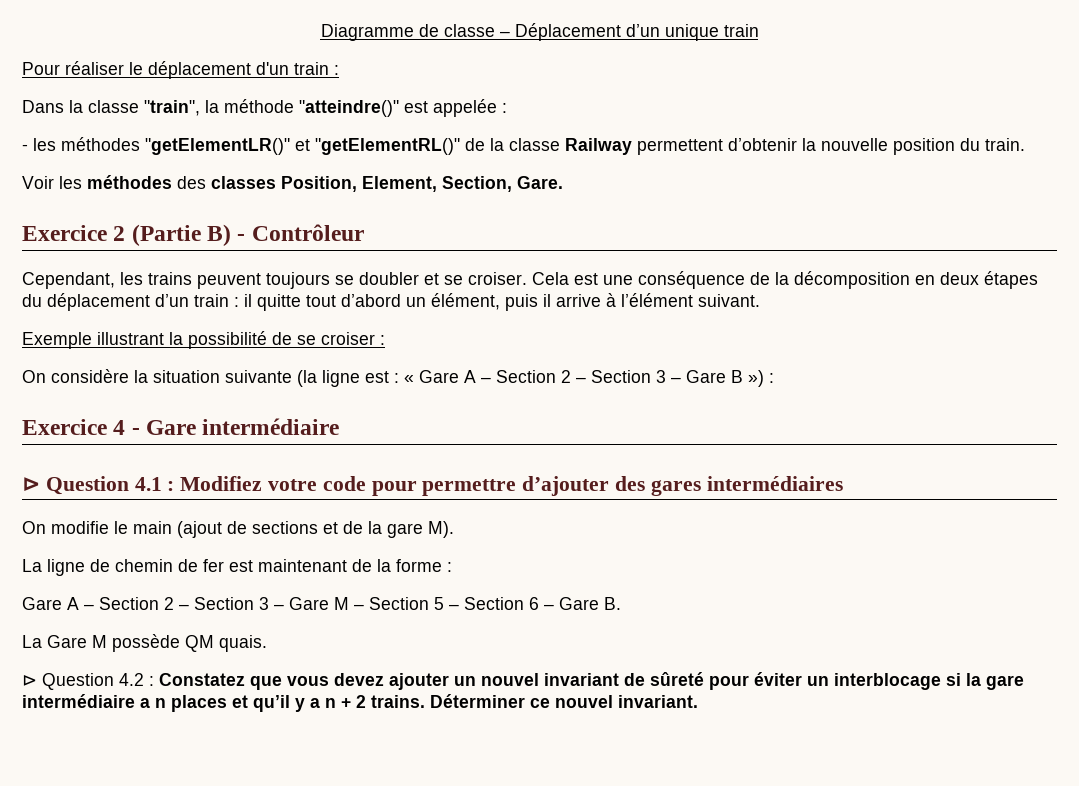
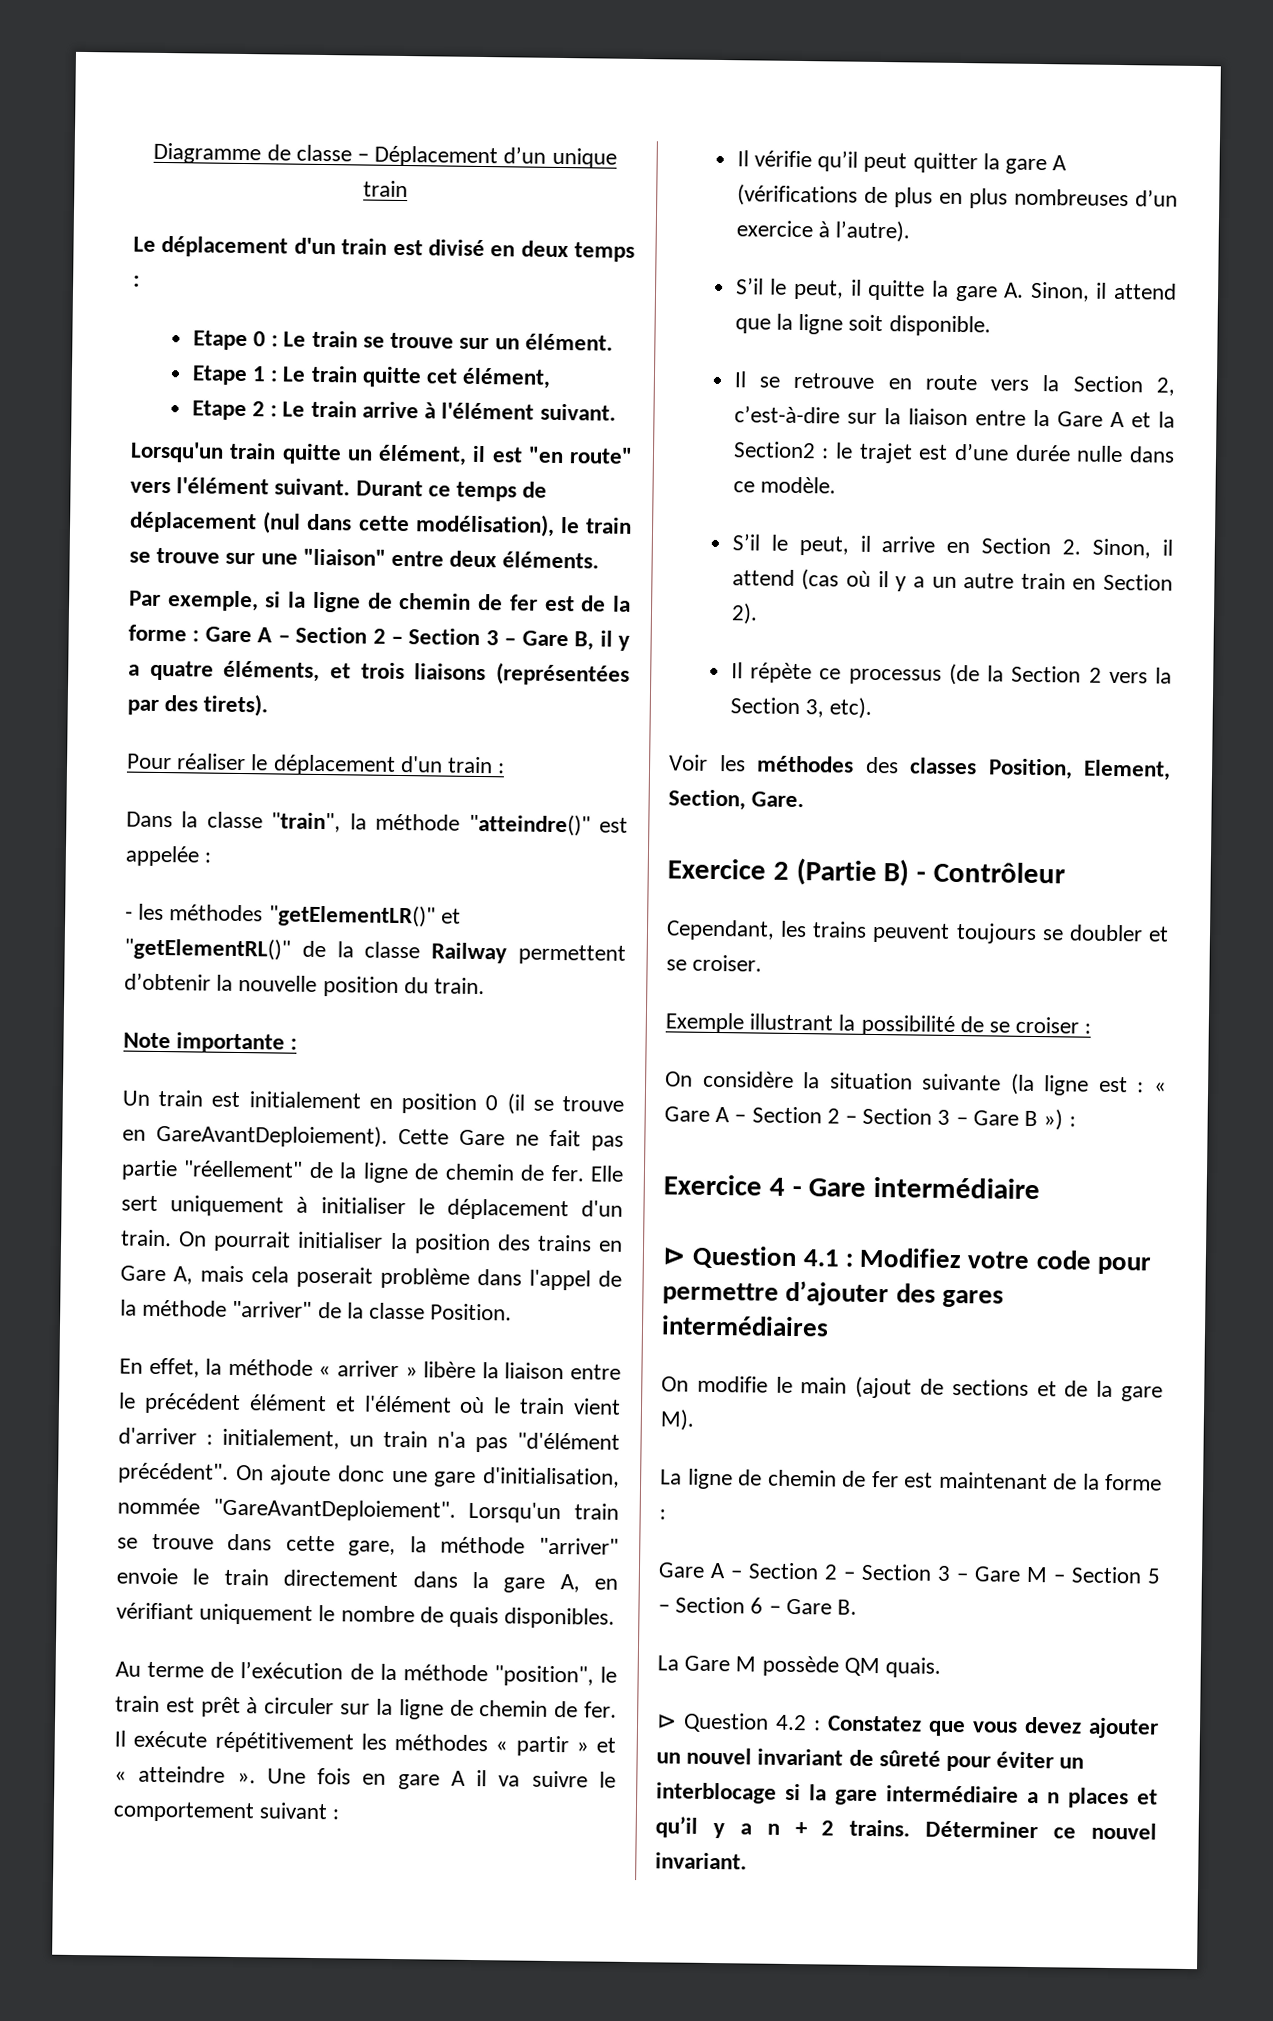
(759, 30) none -> [133,235,635,262] [133,275,140,287] [192,330,613,351] [191,365,552,389] [191,400,616,421] [130,441,633,466] [130,477,548,502] [129,511,632,537] [129,547,600,569] [129,590,632,613] [128,624,631,651] [128,660,630,686] [127,693,269,717] // Le déplacement d'un train est divisé en deux temps : // Etape 0 : Le train se trouve sur un élément. // Etape 1 : Le train quitte cet élément, // Etape 2 : Le train arrive à l'élément suivant. // Lorsqu'un train quitte un élément, il est "en route" vers l'élément suivant. Durant ce temps de déplacement (nul dans cette modélisation), le train se trouve sur une "liaison" entre deux éléments. // Par exemple, si la ligne de chemin de fer est de la forme : Gare A – Section 2 – Section 3 – Gare B, il y a quatre éléments, et trois liaisons (représentées par des tirets).
(1025, 144) none -> [123,1032,298,1054] [122,1090,624,1115] [122,1123,624,1151] [121,1159,624,1184] [121,1195,623,1221] [121,1229,623,1255] [120,1265,622,1291] [120,1299,513,1321] [119,1357,622,1380] [118,1392,621,1415] [118,1427,620,1453] [118,1462,620,1488] [117,1497,619,1524] [117,1533,619,1557] [116,1567,618,1593] [116,1602,616,1629] [115,1661,617,1687] [115,1695,617,1720] [114,1730,616,1757] [114,1765,616,1790] [113,1801,340,1823] [736,150,1068,175] [736,184,1178,209] [735,220,911,243] [735,277,1177,302] [734,313,991,337] [733,371,1175,396] [733,405,1175,428] [732,441,1175,464] [732,476,837,494] [731,533,1173,559] [731,569,1173,592] [730,603,758,625] [730,662,1172,686] [729,697,873,719] // Note importante : // Un train est initialement en position 0 (il se trouve en GareAvantDeploiement). Cette Gare ne fait pas partie "réellement" de la ligne de chemin de fer. Elle sert uniquement à initialiser le déplacement d'un train. On pourrait initialiser la position des trains en Gare A, mais cela poserait problème dans l'appel de la méthode "arriver" de la classe Position. // En effet, la méthode « arriver » libère la liaison entre le précédent élément et l'élément où le train vient d'arriver : initialement, un train n'a pas "d'élément précédent". On ajoute donc une gare d'initialisation, nommée "GareAvantDeploiement". Lorsqu'un train se trouve dans cette gare, la méthode "arriver" envoie le train directement dans la gare A, en vérifiant uniquement le nombre de quais disponibles. // Au terme de l’exécution de la méthode "position", le train est prêt à circuler sur la ligne de chemin de fer. Il exécute répétitivement les méthodes « partir » et « atteindre ». Une fois en gare A il va suivre le comportement suivant : // Il vérifie qu’il peut quitter la gare A (vérifications de plus en plus nombreuses d’un exercice à l’autre). // S’il le peut, il quitte la gare A. Sinon, il attend que la ligne soit disponible. // Il se retrouve en route vers la Section 2, c’est-à-dire sur la liaison entre la Gare A et la Section2 : le trajet est d’une durée nulle dans ce modèle. // S’il le peut, il arrive en Section 2. Sinon, il attend (cas où il y a un autre train en Section 2). // Il répète ce processus (de la Section 2 vers la Section 3, etc).
[532,271,1038,289] [22,293,760,311] Cela est une conséquence de la décomposition en deux étapes du déplacement d’un train : il quitte tout d’abord un élément, puis il arrive à l’élément suivant. -> (763, 963) none

